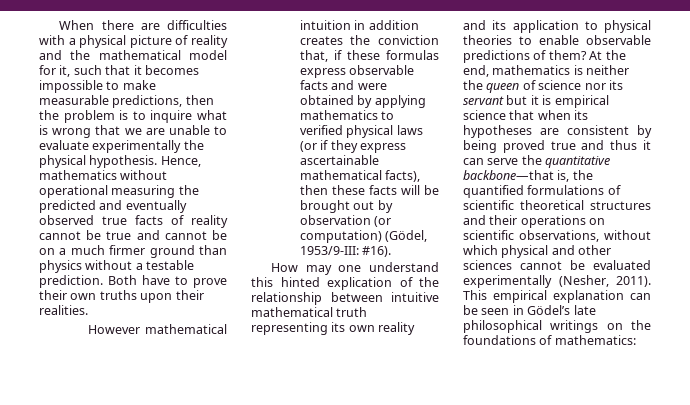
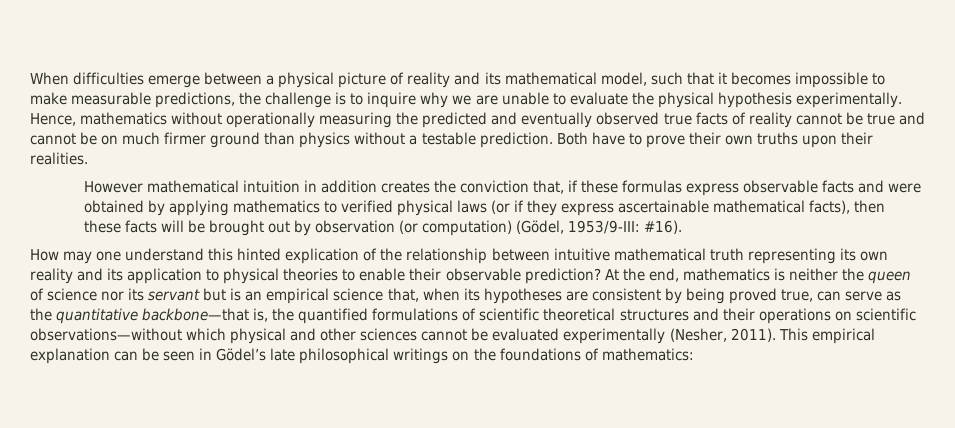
[101,20,227,30] [39,35,65,45] there are difficulties with -> [73,72,263,88] difficulties emerge between
[70,50,227,60] [39,65,71,77] the mathematical model for it, -> [484,72,647,86] its mathematical model,
[185,95,214,105] [39,110,227,123] [39,125,121,138] then the problem is to inquire what is wrong that -> [239,92,449,108] the challenge is to inquire why
[92,140,182,153] experimentally -> (628, 98) none
[89,155,158,168] hypothesis. -> [717,92,902,108] hypothesis experimentally.
[39,185,108,198] operational -> [226,112,316,128] operationally
[59,248,67,255] a -> (119, 140) none
[586,35,651,45] [463,50,587,63] observable predictions of them? -> [409,268,601,284] their observable prediction?
[530,95,552,105] it is -> [230,288,263,301] is an
[509,110,535,120] that -> [387,288,419,302] that,
[550,140,651,150] true and thus it -> [780,289,813,302] true,
(519, 161) none -> [886,291,902,301] as
[519,230,651,242] observations, without -> [30,328,182,341] observations—without

